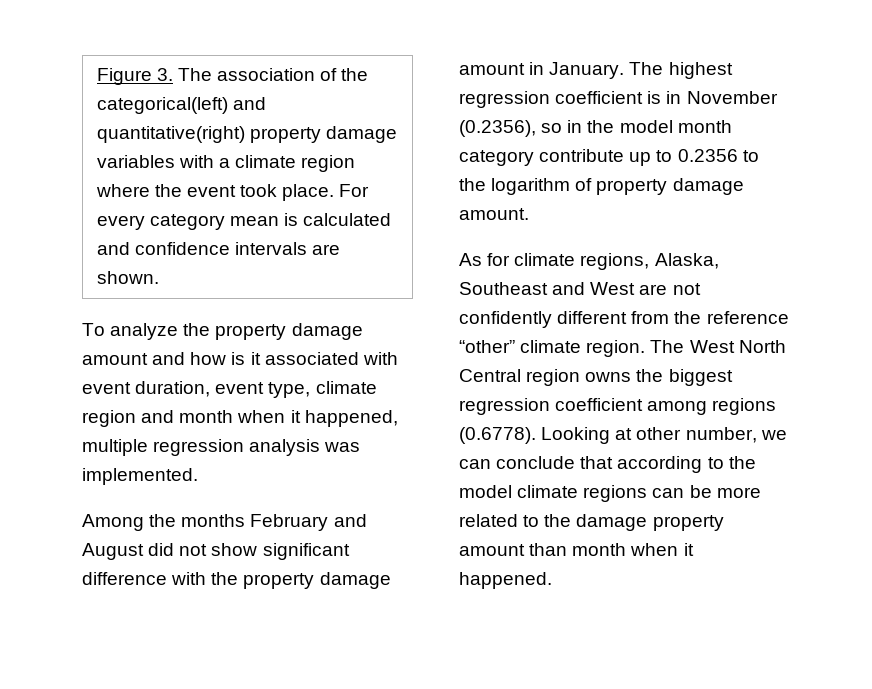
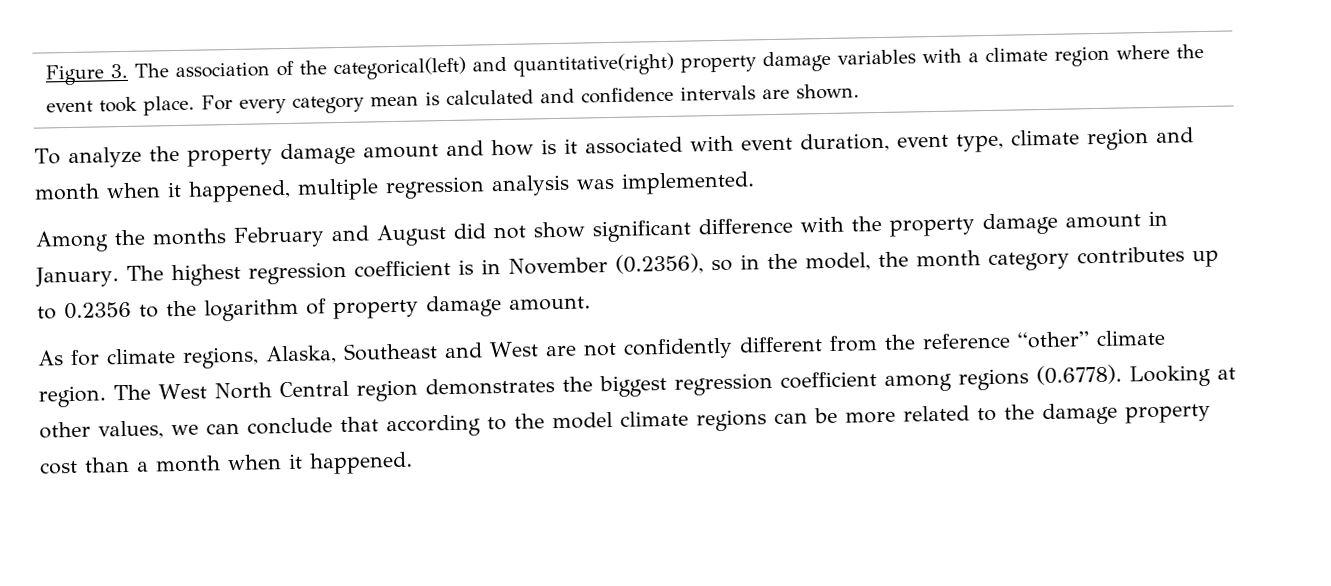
[619,120,673,133] model -> [804,251,909,272] model, the
[539,149,625,162] contribute -> [1076,246,1185,265] contributes
[585,372,632,382] owns -> [424,377,555,396] demonstrates
[685,427,757,443] number, -> [98,420,164,440] values,
[459,543,568,556] amount than -> [40,456,149,475] cost than a

